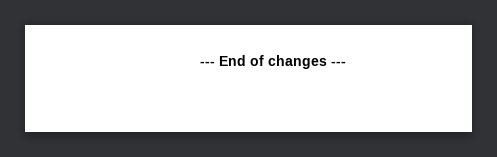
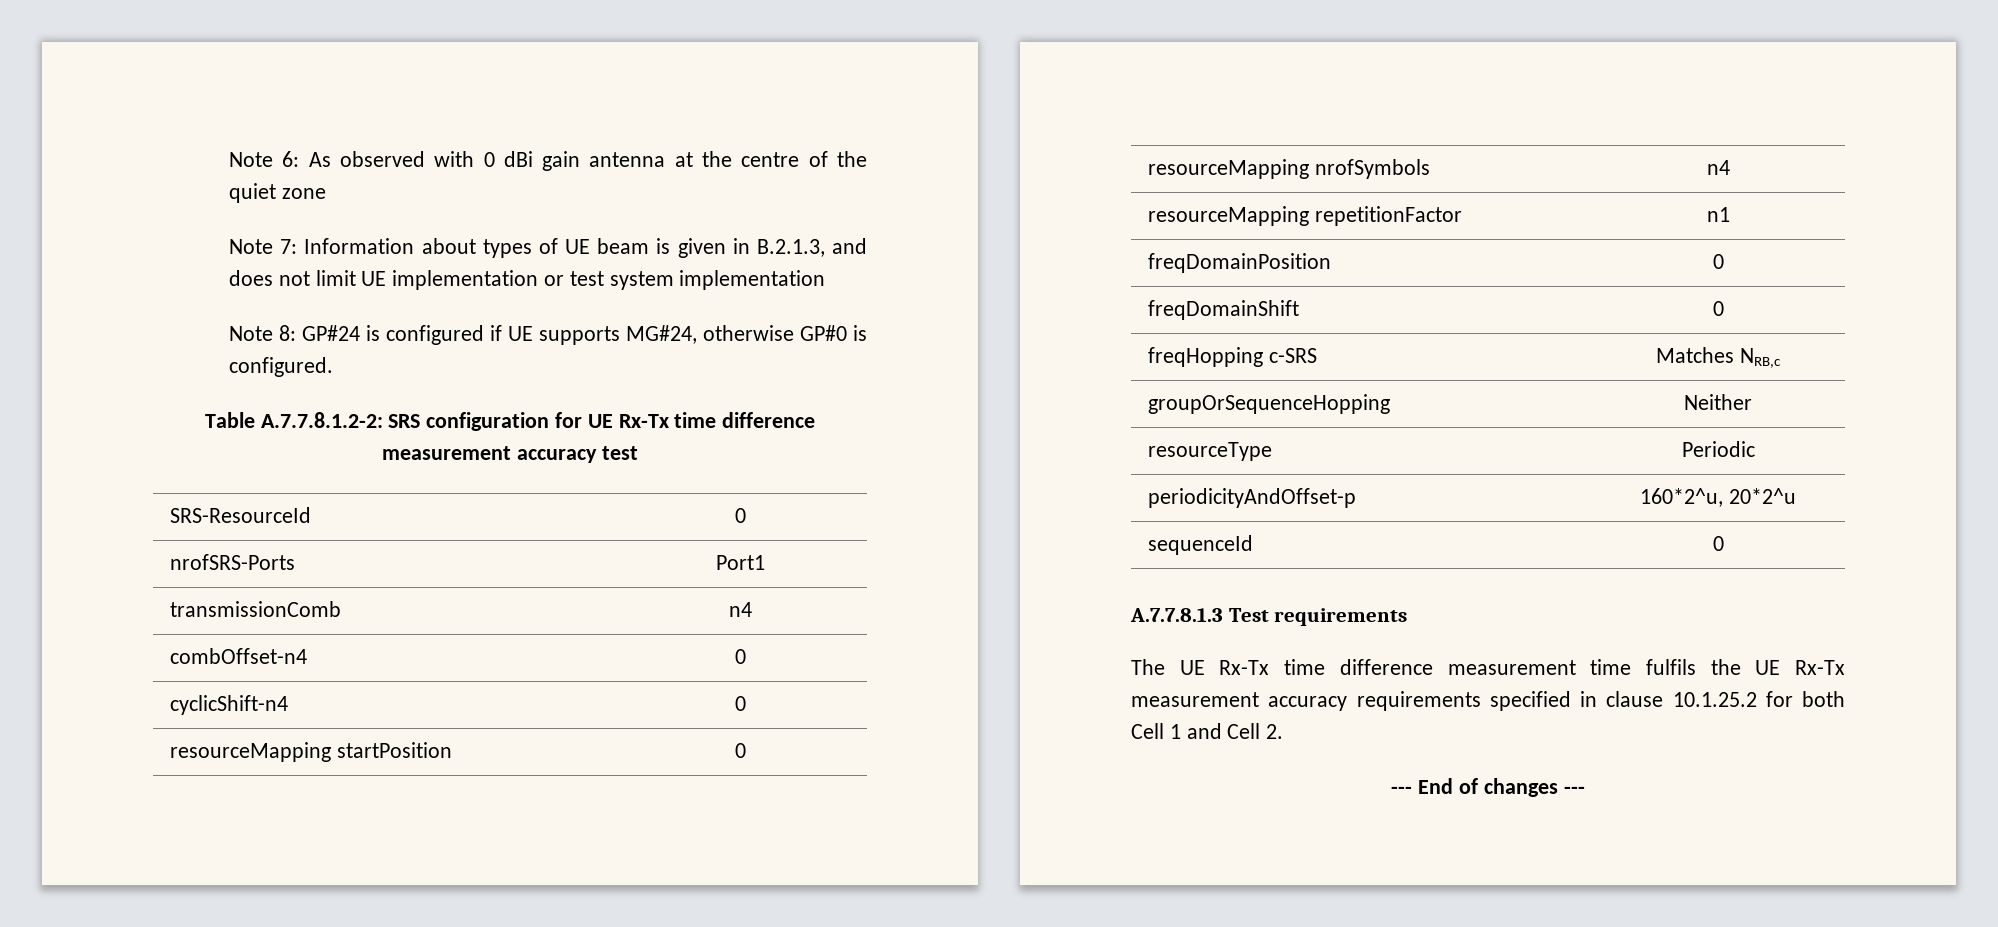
(200, 63) none -> [229,151,867,171] [229,183,326,203] [229,238,867,258] [229,270,826,290] [229,325,867,345] [229,357,334,377] [204,412,816,431] [382,446,638,463] [169,507,311,523] [734,508,746,523] [169,554,295,570] [715,555,765,570] [169,601,341,617] [728,602,752,617] [169,648,307,664] [734,649,746,664] [169,695,288,715] [734,696,746,711] [169,742,452,762] [734,743,746,758] [1147,159,1430,179] [1706,160,1730,175] [1147,206,1462,226] [1706,207,1730,222] [1147,253,1331,273] [1712,254,1724,269] [1147,300,1299,320] [1712,301,1724,316] [1147,347,1317,367] [1656,347,1781,368] [1147,394,1390,414] [1684,394,1752,410] [1147,442,1272,461] [1681,441,1755,457] [1147,488,1356,508] [1640,488,1796,507] [1147,535,1253,555] [1712,536,1724,551] [1130,608,1408,626] [1131,659,1846,675] [1131,691,1845,711] [1131,723,1284,739] Note 6: As observed with 0 dBi gain antenna at the centre of the quiet zone // Note 7: Information about types of UE beam is given in B.2.1.3, and does not limit UE implementation or test system implementation // Note 8: GP#24 is configured if UE supports MG#24, otherwise GP#0 is configured. // Table A.7.7.8.1.2-2: SRS configuration for UE Rx-Tx time difference measurement accuracy test // SRS-ResourceId | 0 // nrofSRS-Ports | Port1 // transmissionComb | n4 // combOffset-n4 | 0 // cyclicShift-n4 | 0 // resourceMapping startPosition | 0 // resourceMapping nrofSymbols | n4 // resourceMapping repetitionFactor | n1 // freqDomainPosition | 0 // freqDomainShift | 0 // freqHopping c-SRS | Matches NRB,c // groupOrSequenceHopping | Neither // resourceType | Periodic // periodicityAndOffset-p | 160*2^u, 20*2^u // sequenceId | 0 // A.7.7.8.1.3 Test requirements // The UE Rx-Tx time difference measurement time fulfils the UE Rx-Tx measurement accuracy requirements specified in clause 10.1.25.2 for both Cell 1 and Cell 2. //

